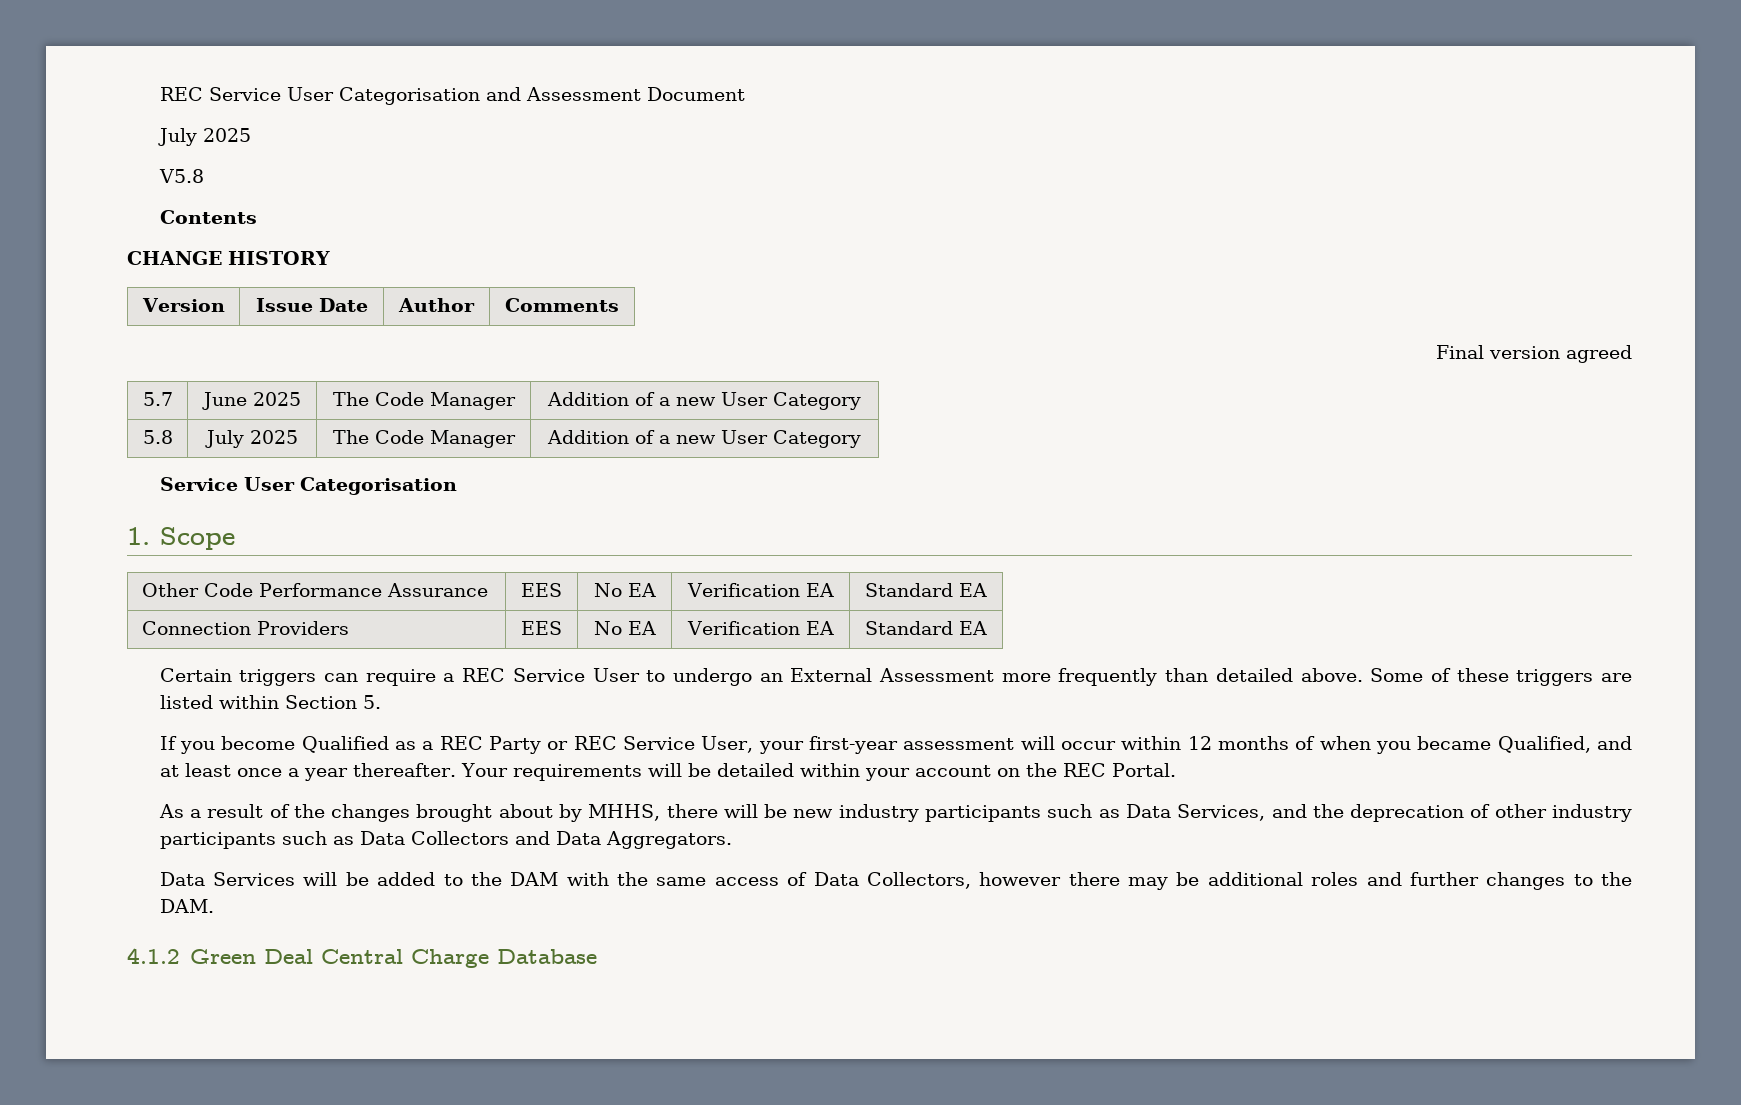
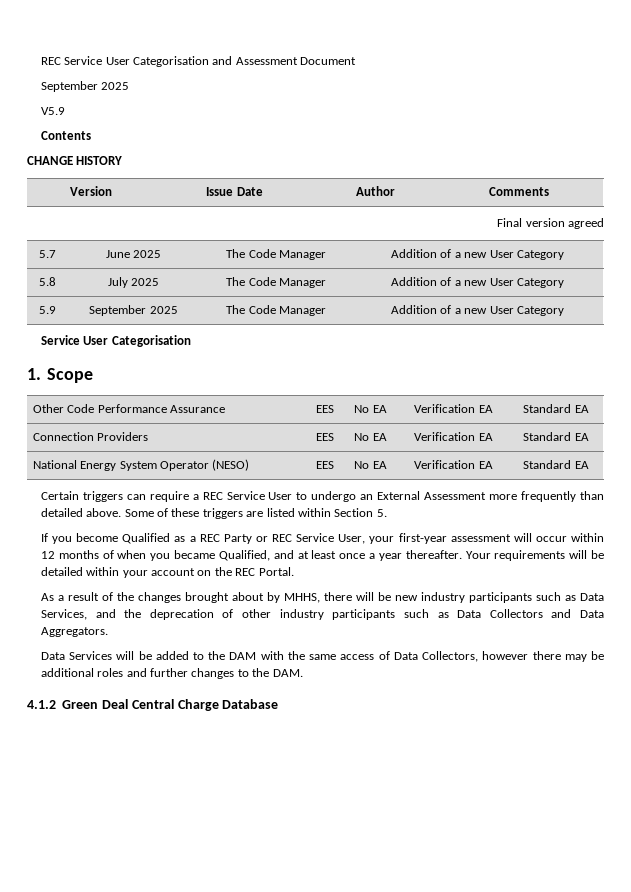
[157,128,197,146] July -> [40,81,98,92] September
[158,169,204,183] V5.8 -> [40,107,65,115] V5.9
(861, 439) none -> [38,306,56,314] [89,305,178,316] [226,305,326,316] [391,305,564,316] // 5.9 | September 2025 | The Code Manager | Addition of a new User Category
(987, 628) none -> [32,459,250,471] [315,461,334,469] [354,461,387,469] [414,460,493,469] [523,460,589,469] // National Energy System Operator (NESO) | EES | No EA | Verification EA | Standard EA

